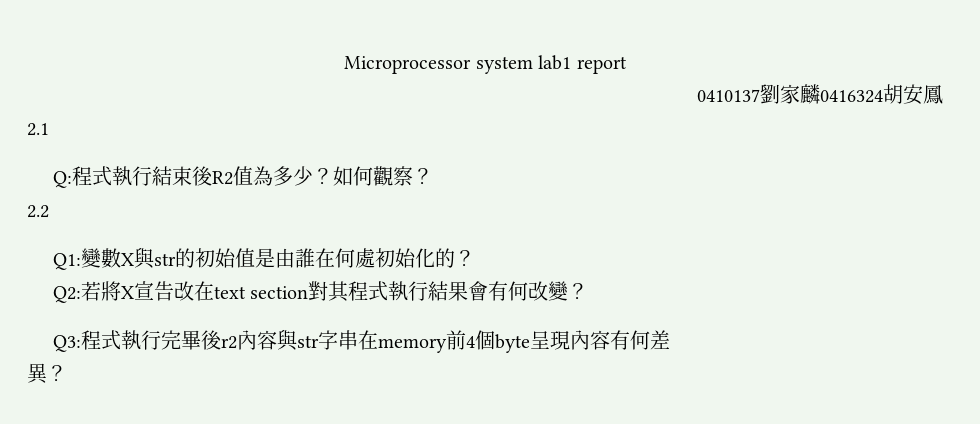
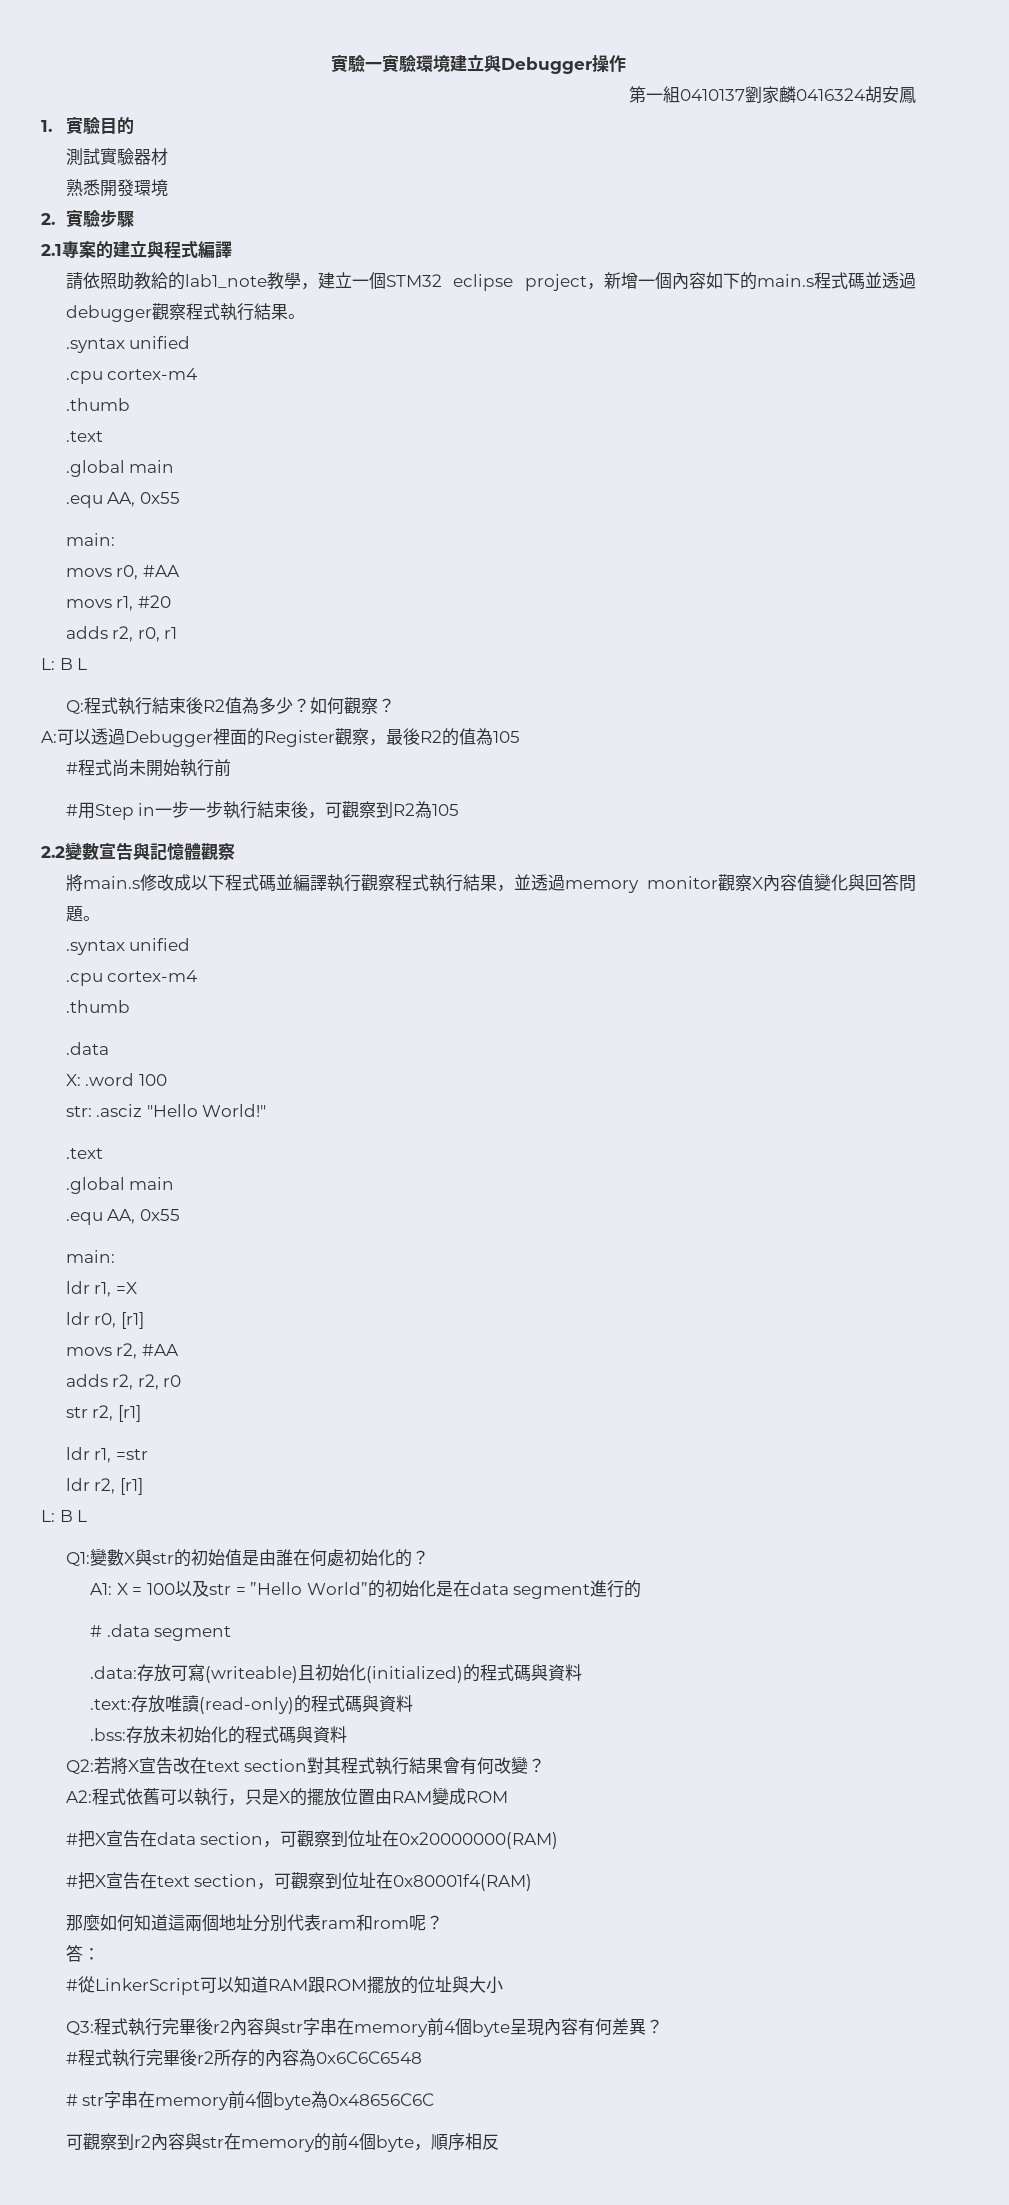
[344,55,627,74] Microprocessor system lab1 report // -> [331,55,626,74] [629,86,680,103] 實驗一實驗環境建立與Debugger操作 // 第一組
[27,123,49,136] 2.1 -> [41,117,134,134] [65,148,168,166] [65,179,168,197] [41,210,134,227] [41,241,232,259] [65,272,916,291] [65,303,305,322] [65,336,191,353] [65,368,198,384] [65,398,130,411] [65,431,103,442] [65,460,175,477] [65,492,180,508] [65,533,115,546] [65,565,180,580] [65,595,171,611] [65,626,178,642] [41,658,88,670] 1.實驗目的 // 測試實驗器材 // 熟悉開發環境 // 2.實驗步驟 // 2.1專案的建立與程式編譯 // 請依照助教給的lab1_note教學，建立一個STM32 eclipse project，新增一個內容如下的main.s程式碼並透過debugger觀察程式執行結果。 // .syntax unified // .cpu cortex-m4 // .thumb // .text // .global main // .equ AA, 0x55 // main: // movs r0, #AA // movs r1, #20 // adds r2, r0, r1 // L: B L
[27,205,49,218] 2.2 -> [41,728,520,747] [65,759,231,777] [65,801,460,820] [41,842,235,861] [65,873,916,893] [65,906,100,922] [65,938,191,955] [65,970,198,986] [65,1000,130,1013] [65,1042,109,1055] [65,1073,167,1086] [65,1104,267,1117] [65,1148,103,1159] [65,1177,175,1194] [65,1209,180,1225] [65,1250,115,1263] [65,1281,137,1297] [65,1312,144,1329] [65,1343,179,1359] [65,1374,182,1390] [65,1405,141,1422] [65,1447,148,1463] [65,1478,143,1495] [41,1510,88,1522] A:可以透過Debugger裡面的Register觀察，最後R2的值為105 // #程式尚未開始執行前 // #用Step in一步一步執行結束後，可觀察到R2為105 // 2.2變數宣告與記憶體觀察 // 將main.s修改成以下程式碼並編譯執行觀察程式執行結果，並透過memory monitor觀察X內容值變化與回答問題。 // .syntax unified // .cpu cortex-m4 // .thumb // .data // X: .word 100 // str: .asciz "Hello World!" // .text // .global main // .equ AA, 0x55 // main: // ldr r1, =X // ldr r0, [r1] // movs r2, #AA // adds r2, r2, r0 // str r2, [r1] // ldr r1, =str // ldr r2, [r1] // L: B L
(475, 258) none -> [90,1580,642,1599] [90,1624,232,1641] [90,1664,583,1683] [90,1695,414,1714] [90,1726,348,1744] // A1: X = 100以及str = ”Hello World”的初始化是在data segment進行的 // # .data segment // .data:存放可寫(writeable)且初始化(initialized)的程式碼與資料 // .text:存放唯讀(read-only)的程式碼與資料 // .bss:存放未初始化的程式碼與資料
(589, 291) none -> [65,1787,508,1806] [65,1830,559,1849] [65,1872,533,1891] [65,1914,443,1932] [65,1944,100,1962] [65,1976,503,1995] // A2:程式依舊可以執行，只是X的擺放位置由RAM變成ROM // #把X宣告在data section，可觀察到位址在0x20000000(RAM) // #把X宣告在text section，可觀察到位址在0x80001f4(RAM) // 那麼如何知道這兩個地址分別代表ram和rom呢？ // 答： // #從LinkerScript可以知道RAM跟ROM擺放的位址與大小
(670, 340) // -> (629, 2026) none
(67, 373) none -> [65,2049,422,2067] [65,2091,435,2110] [65,2133,499,2152] // #程式執行完畢後r2所存的內容為0x6C6C6548 // # str字串在memory前4個byte為0x48656C6C // 可觀察到r2內容與str在memory的前4個byte，順序相反

